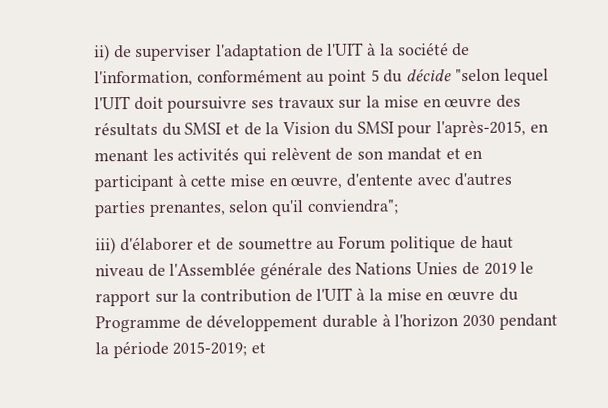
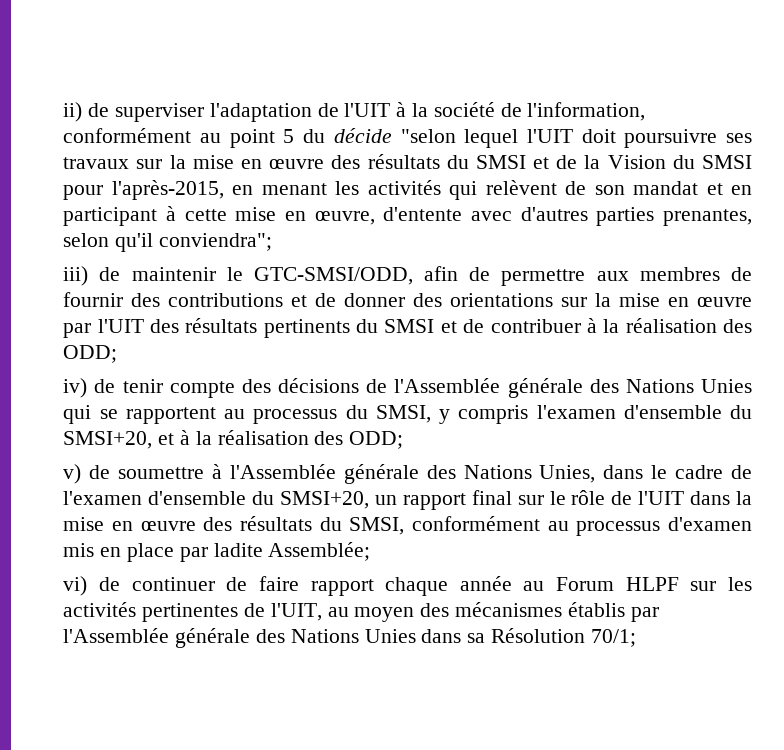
[119,235,515,253] [94,263,145,278] d'élaborer et de soumettre au Forum politique de haut niveau -> [99,266,752,286] [63,292,752,307] [63,318,752,338] [63,345,118,363] [63,378,360,398] de maintenir le GTC-SMSI/ODD, afin de permettre aux membres de fournir des contributions et de donner des orientations sur la mise en œuvre par l'UIT des résultats pertinents du SMSI et de contribuer à la réalisation des ODD; // iv) de tenir compte des décisions
[461,261,535,276] [94,287,519,307] [94,313,558,333] [94,340,267,359] de 2019 le rapport sur la contribution de l'UIT à la mise en œuvre du Programme de développement durable à l'horizon 2030 pendant la période 2015-2019; et -> [63,405,752,424] [63,430,404,449] [63,464,752,484] [63,490,752,510] [63,516,752,536] [63,542,371,562] [63,576,752,596] [63,602,659,622] [63,628,636,648] qui se rapportent au processus du SMSI, y compris l'examen d'ensemble du SMSI+20, et à la réalisation des ODD; // v) de soumettre à l'Assemblée générale des Nations Unies, dans le cadre de l'examen d'ensemble du SMSI+20, un rapport final sur le rôle de l'UIT dans la mise en œuvre des résultats du SMSI, conformément au processus d'examen mis en place par ladite Assemblée; // vi) de continuer de faire rapport chaque année au Forum HLPF sur les activités pertinentes de l'UIT, au moyen des mécanismes établis par l'Assemblée générale des Nations Unies dans sa Résolution 70/1;

